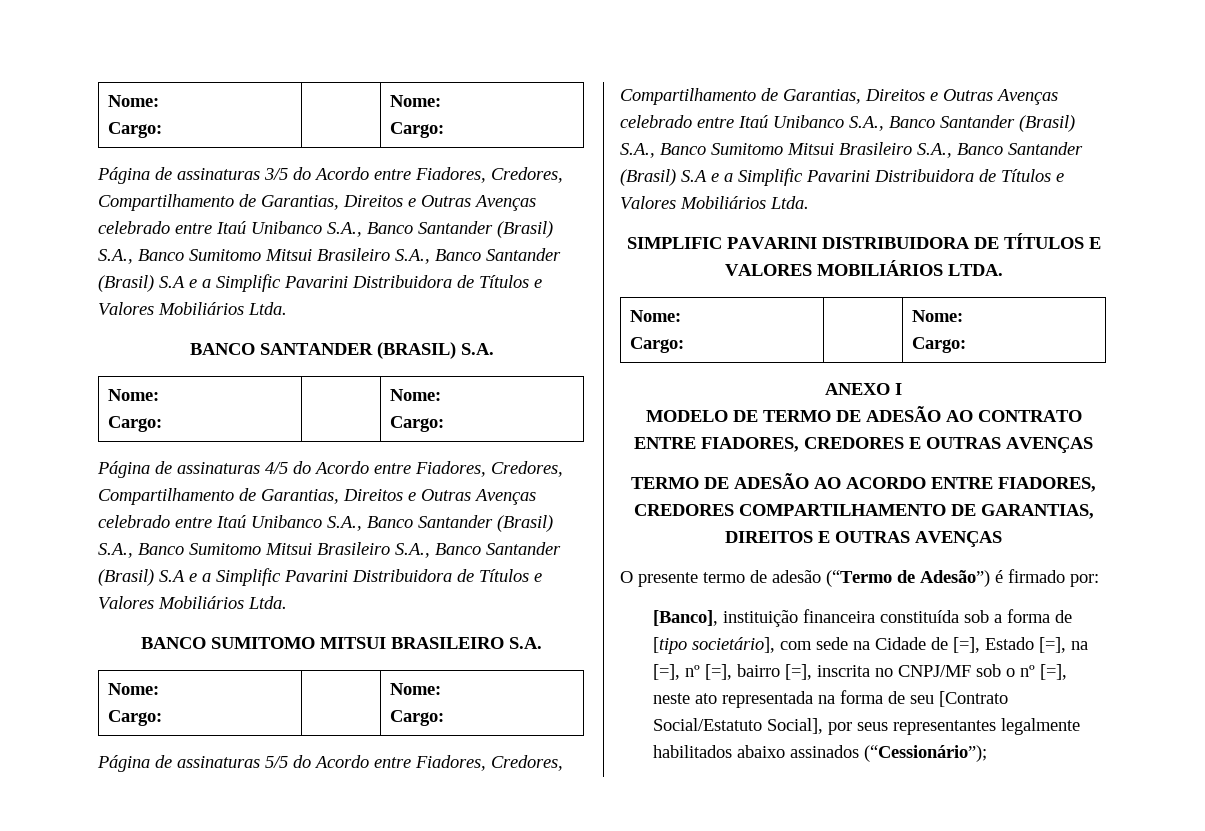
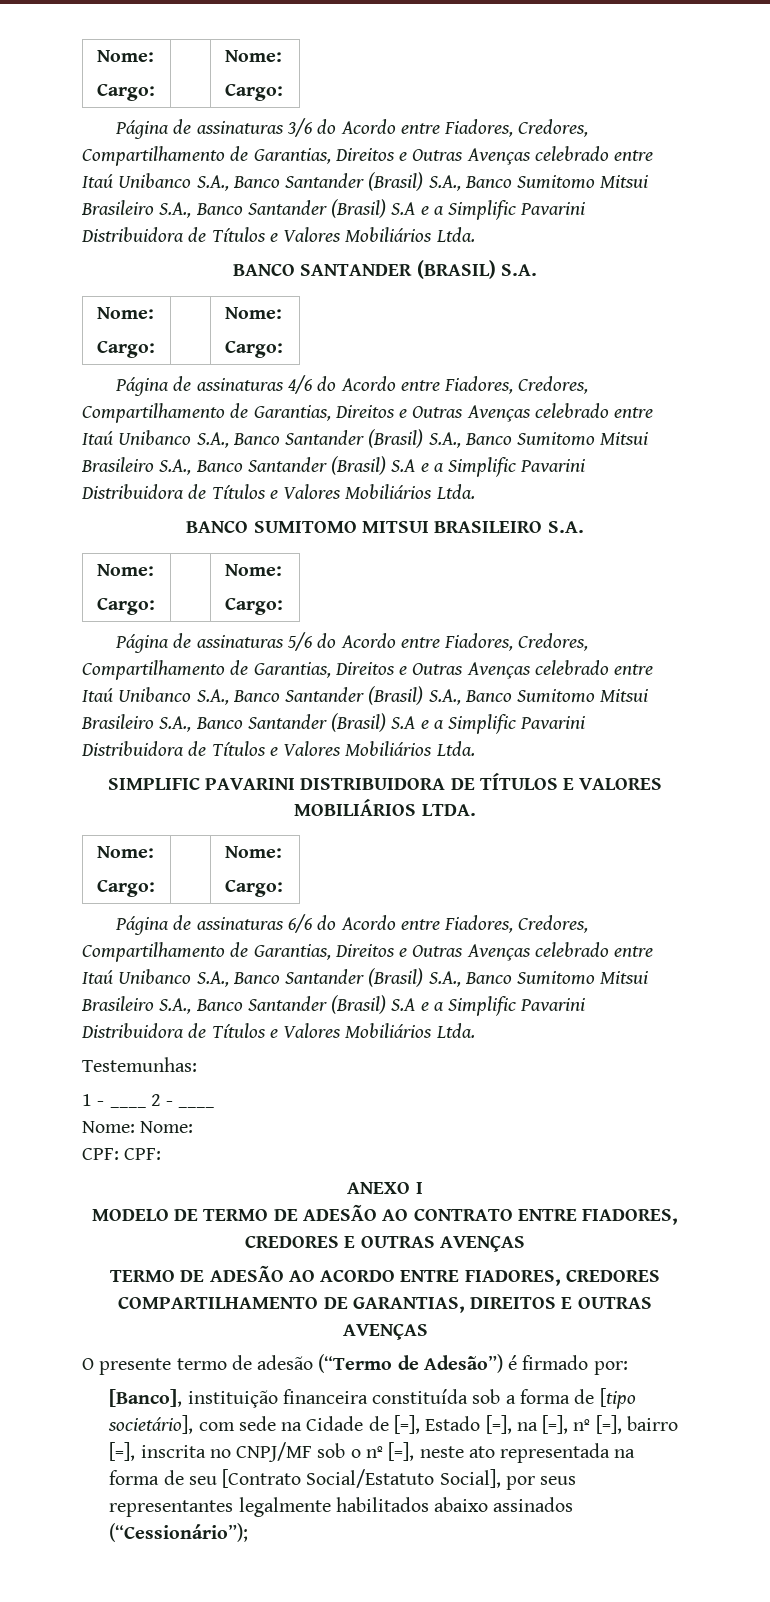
[107,95,159,107] [107,122,162,138] [389,95,441,107] [389,122,444,138] [97,167,288,184] Nome: // Cargo: | | Nome: // Cargo: // Página de assinaturas 3/5 -> [96,50,154,62] [96,83,155,101] [224,50,282,62] [224,83,283,101] [115,118,314,139] Nome: // Cargo: | | Nome: // Cargo: // Página de assinaturas 3/6
[265,462,288,474] 4/5 -> [288,375,314,394] 4/6
[265,756,288,768] 5/5 -> [287,632,314,651] 5/6
(966, 345) none -> [115,914,589,935] [82,942,654,962] [82,968,649,987] [81,995,586,1016] [81,1023,475,1038] [82,1057,197,1072] [82,1094,105,1106] [109,1106,146,1108] [150,1094,174,1106] [178,1106,215,1108] [82,1121,194,1133] [82,1148,162,1160] // Página de assinaturas 6/6 do Acordo entre Fiadores, Credores, Compartilhamento de Garantias, Direitos e Outras Avenças celebrado entre Itaú Unibanco S.A., Banco Santander (Brasil) S.A., Banco Sumitomo Mitsui Brasileiro S.A., Banco Santander (Brasil) S.A e a Simplific Pavarini Distribuidora de Títulos e Valores Mobiliários Ltda. // Testemunhas: // 1 - ____ 2 - ____ // Nome: Nome: // CPF: CPF:

